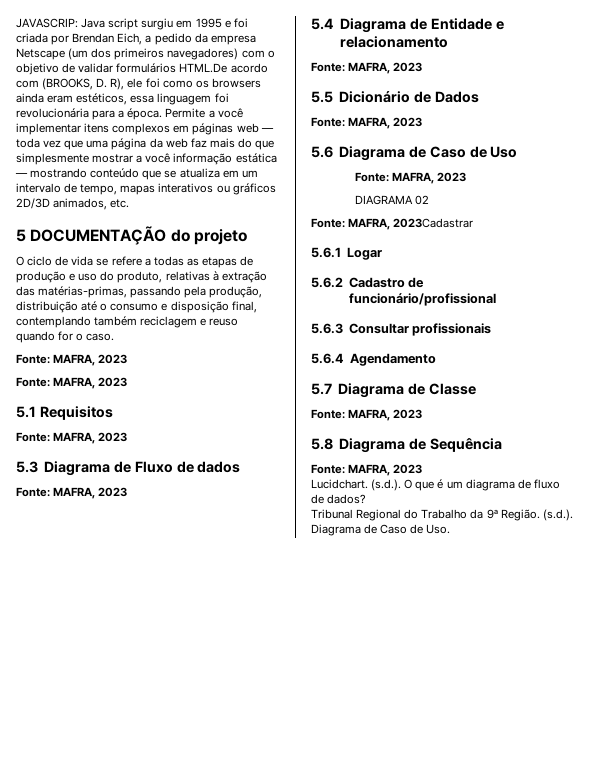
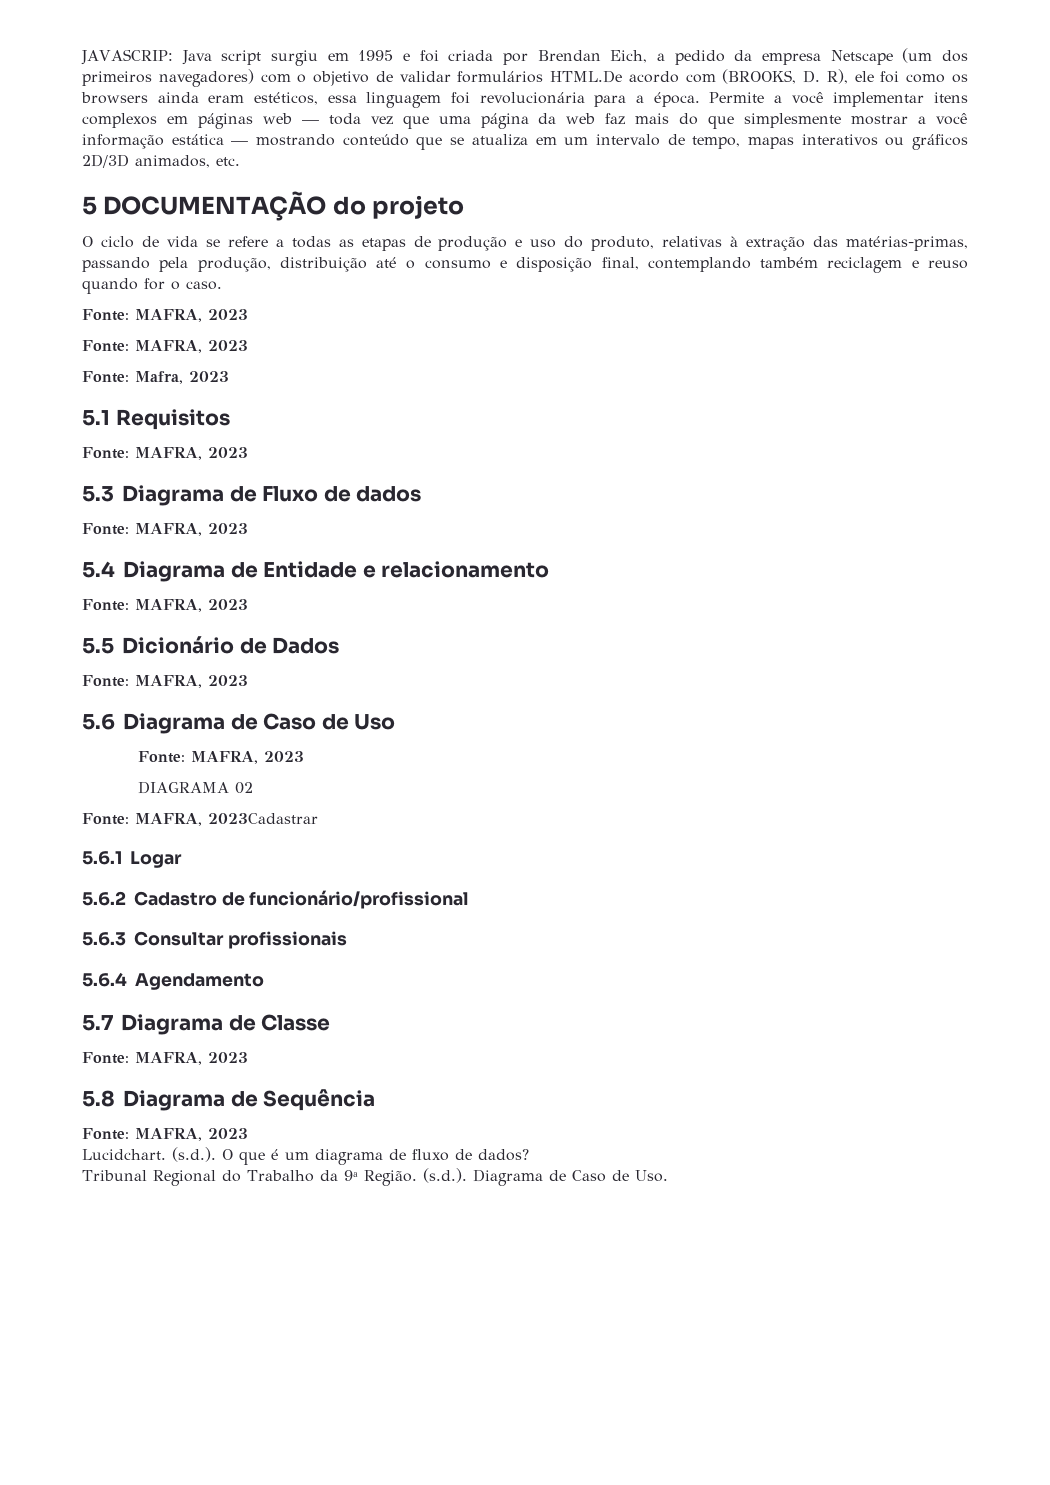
(128, 382) none -> [82,371,229,384] // Fonte: Mafra, 2023

